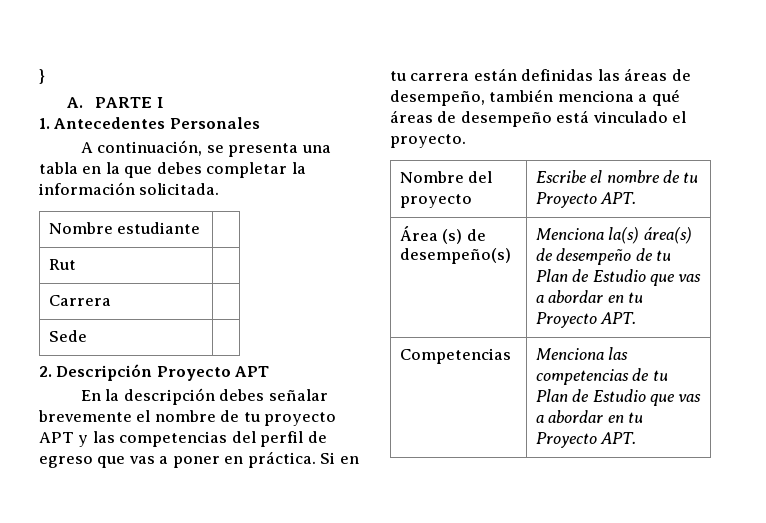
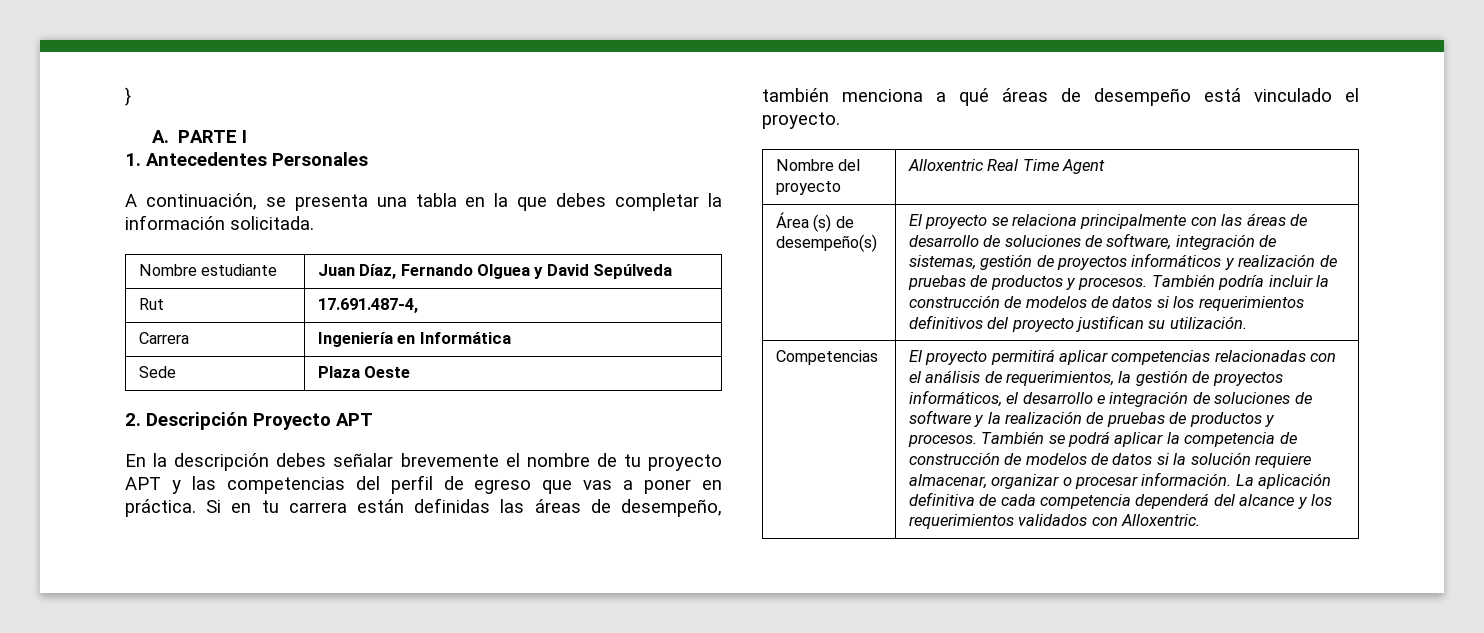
(201, 228) none -> [317,264,673,279] Juan Díaz, Fernando Olguea y David Sepúlveda
(76, 264) none -> [317,298,418,313] 17.691.487-4,
(111, 300) none -> [317,332,511,347] Ingeniería en Informática
(87, 336) none -> [317,366,411,378] Plaza Oeste
[535,170,699,183] [535,192,637,208] [399,226,486,244] [399,248,511,264] [535,227,692,244] [535,248,672,265] [535,269,702,286] [535,290,644,303] [535,312,637,328] [399,348,511,364] [535,347,629,360] [535,368,668,385] [535,389,702,406] [535,410,644,423] [535,432,637,448] Escribe el nombre de tu Proyecto APT. // Área (s) de desempeño(s) | Menciona la(s) área(s) de desempeño de tu Plan de Estudio que vas a abordar en tu Proyecto APT. // Competencias | Menciona las competencias de tu Plan de Estudio que vas a abordar en tu Proyecto APT. -> [907,159,1106,174] [775,212,854,232] [775,234,877,252] [908,213,1308,229] [908,233,1277,250] [908,253,1337,270] [907,274,1330,290] [908,295,1304,311] [908,315,1247,332] [775,350,878,365] [908,349,1337,365] [908,370,1283,386] [908,390,1312,407] [908,410,1276,427] [907,431,1297,447] [908,452,1312,468] [908,472,1332,489] [908,492,1333,509] [908,514,1201,529] Alloxentric Real Time Agent // Área (s) de desempeño(s) | El proyecto se relaciona principalmente con las áreas de desarrollo de soluciones de software, integración de sistemas, gestión de proyectos informáticos y realización de pruebas de productos y procesos. También podría incluir la construcción de modelos de datos si los requerimientos definitivos del proyecto justifican su utilización. // Competencias | El proyecto permitirá aplicar competencias relacionadas con el análisis de requerimientos, la gestión de proyectos informáticos, el desarrollo e integración de soluciones de software y la realización de pruebas de productos y procesos. También se podrá aplicar la competencia de construcción de modelos de datos si la solución requiere almacenar, organizar o procesar información. La aplicación definitiva de cada competencia dependerá del alcance y los requerimientos validados con Alloxentric.

